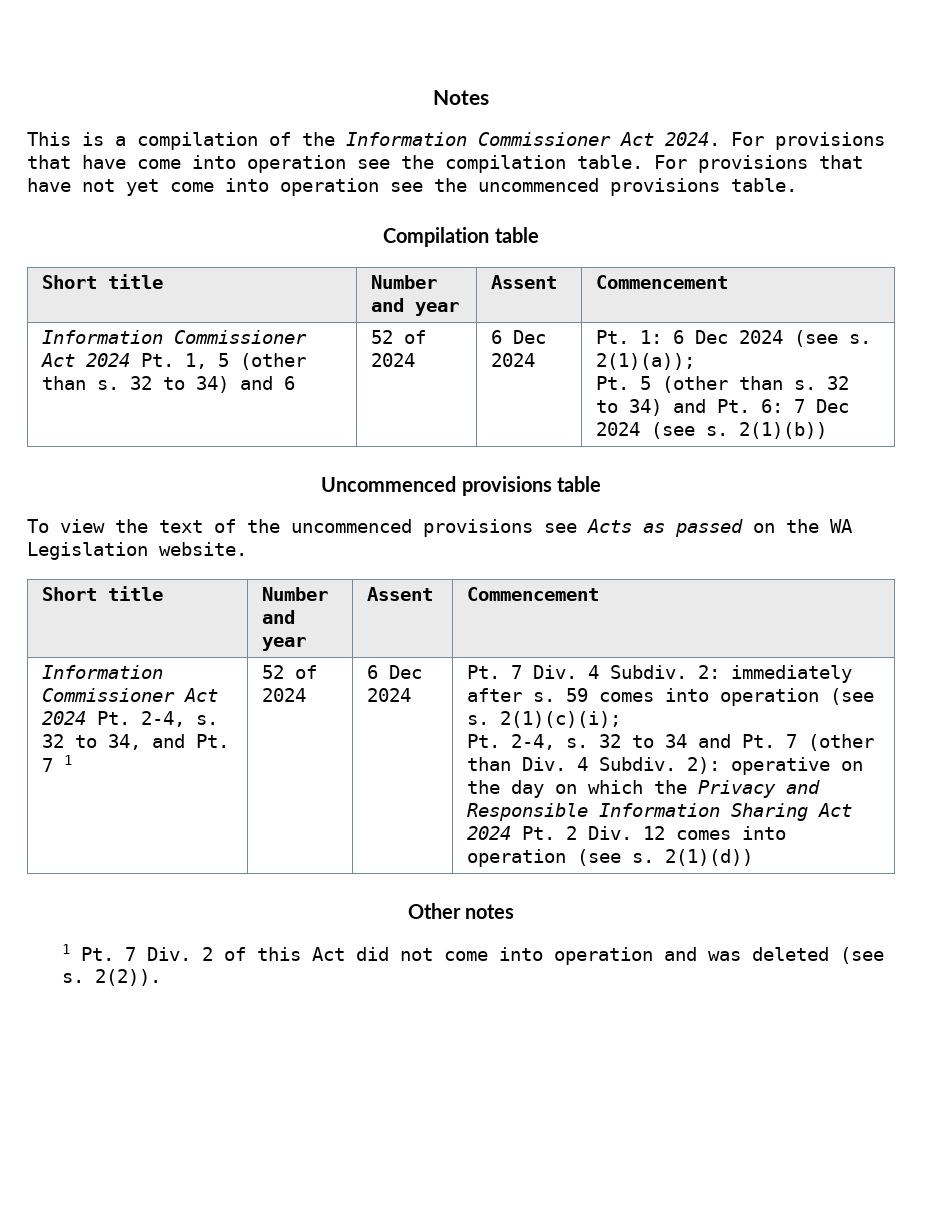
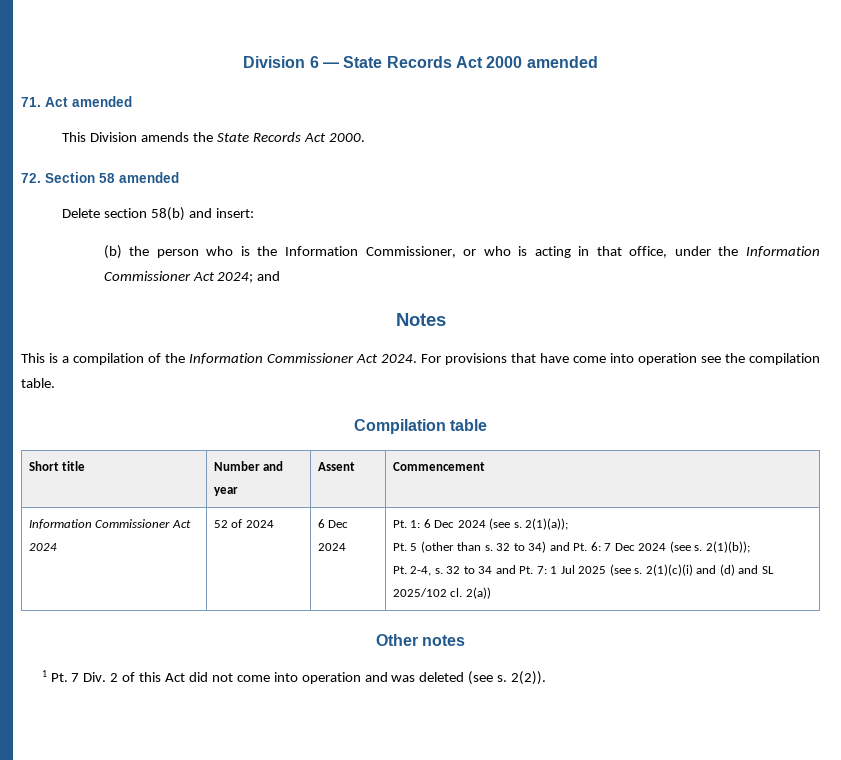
(433, 97) none -> [243,56,598,68] [21,96,132,107] [62,132,365,142] [21,172,179,183] [62,207,254,221] [103,245,821,259] [103,271,281,283] Division 6 — State Records Act 2000 amended // 71. Act amended // This Division amends the State Records Act 2000. // 72. Section 58 amended // Delete section 58(b) and insert: // (b) the person who is the Information Commissioner, or who is acting in that office, under the Information Commissioner Act 2024; and //
[654,155,863,173] [27,178,797,196] For provisions that have not yet come into operation see the uncommenced provisions table. -> (55, 383) none
[140,353,306,370] [41,376,295,393] Pt. 1, 5 (other than s. 32 to 34) and 6 -> (57, 547) none
[738,422,827,439] [321,476,601,496] [27,519,853,537] [27,542,247,560] [41,586,163,601] [261,587,328,601] [261,610,295,624] [261,637,306,651] [366,587,433,601] [466,587,599,601] [41,665,163,679] [41,688,218,702] [41,711,218,727] [41,734,229,750] [41,755,72,772] [261,665,317,679] [261,688,306,702] [366,665,422,679] [366,688,411,702] [466,665,852,683] [466,688,874,706] [466,711,621,728] 2(1)(b)) // Uncommenced provisions table // To view the text of the uncommenced provisions see Acts as passed on the WA Legislation website. // Short title | Number and year | Assent | Commencement // Information Commissioner Act 2024 Pt. 2-4, s. 32 to 34, and Pt. 7 1 | 52 of 2024 | 6 Dec 2024 | Pt. 7 Div. 4 Subdiv. 2: immediately after s. 59 comes into operation (see s. 2(1)(c)(i); -> [705,541,750,553] 2(1)(b));
[785,734,874,751] [466,757,863,775] [466,780,820,798] [466,803,852,821] [466,826,786,840] [466,849,753,867] 7 (other than Div. 4 Subdiv. 2): operative on the day on which the Privacy and Responsible Information Sharing Act 2024 Pt. 2 Div. 12 comes into operation (see s. 2(1)(d)) -> [536,564,774,576] [392,587,491,599] 7: 1 Jul 2025 (see s. 2(1)(c)(i) and (d) and SL 2025/102 cl. 2(a))

